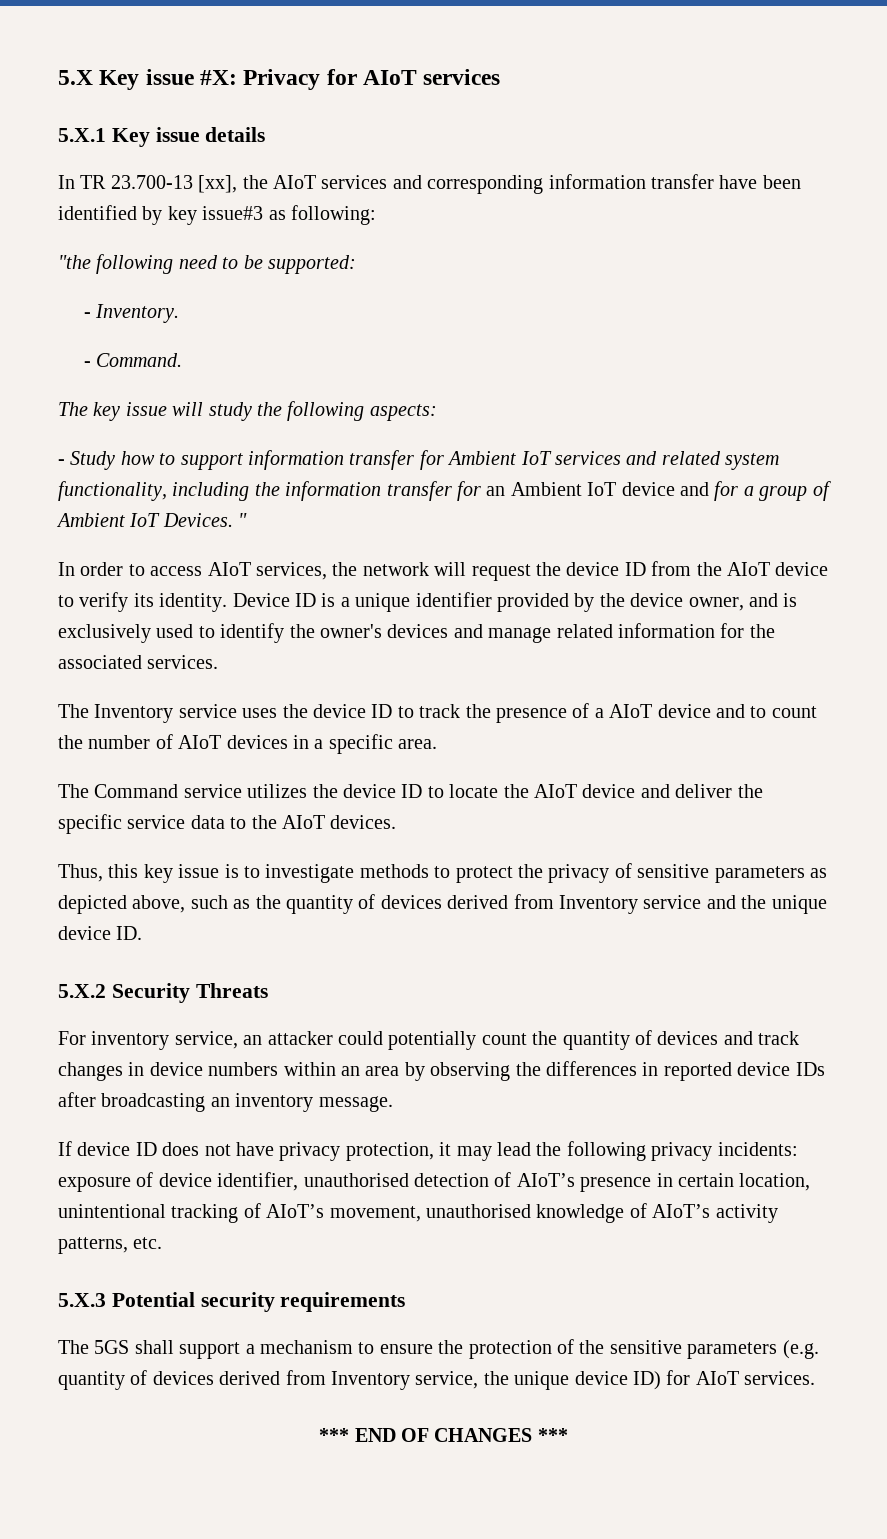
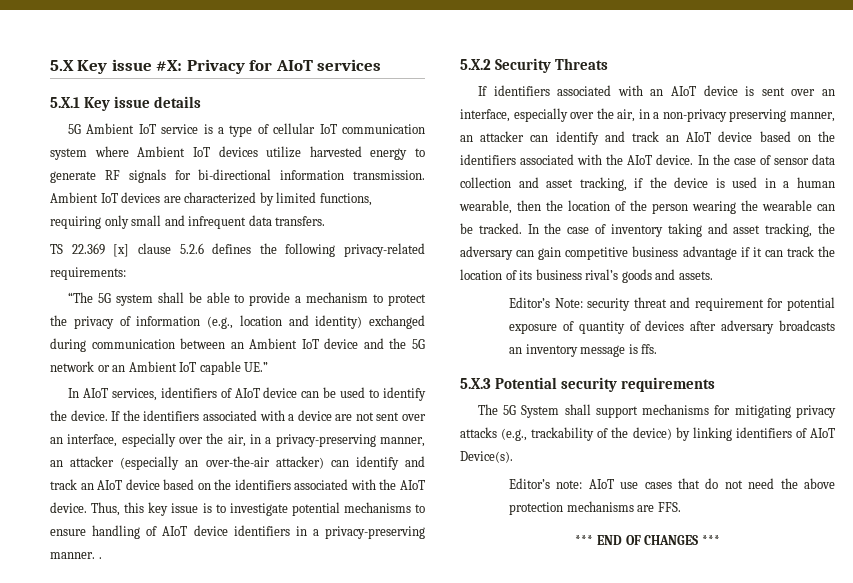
[58,174,801,194] [58,205,376,225] [58,254,356,274] [83,304,180,323] [83,353,183,367] [58,401,437,421] [58,450,780,470] [58,481,481,501] In TR 23.700-13 [xx], the AIoT services and corresponding information transfer have been identified by key issue#3 as following: // "the following need to be supported: // - Inventory. // - Command. // The key issue will study the following aspects: // - Study how to support information transfer for Ambient IoT services and related system functionality, including the information transfer for -> [67,123,425,137] [50,146,425,160] [50,169,425,183] [50,192,372,206] [50,215,326,229] [50,243,425,257] [50,267,126,280] [67,292,426,306] [50,315,425,329] [50,338,226,352] 5G Ambient IoT service is a type of cellular IoT communication system where Ambient IoT devices utilize harvested energy to generate RF signals for bi-directional information transmission. Ambient IoT devices are characterized by limited functions, requiring only small and infrequent data transfers. // TS 22.369 [x] clause 5.2.6 defines the following privacy-related requirements: // “The 5G system shall be able to provide a mechanism to protect the privacy of information (e.g., location and identity) exchanged during communication between
[714,481,831,501] [56,513,248,527] [58,561,829,581] [58,592,798,612] [58,623,775,643] [58,655,219,669] [58,703,817,723] [58,734,438,754] [58,784,763,798] [58,814,397,834] for a group of Ambient IoT Devices. " // In order to access AIoT services, the network will request the device ID from the AIoT device to verify its identity. Device ID is a unique identifier provided by the device owner, and is exclusively used to identify the owner's devices and manage related information for the associated services. // The Inventory service uses the device ID to track the presence of a AIoT device and to count the number of AIoT devices in a specific area. // The Command service utilizes the device ID to locate the AIoT device and deliver the specific service data to the AIoT devices. // -> [389,338,425,349] [50,361,269,375] [67,387,427,401] [50,410,426,421] [50,433,426,447] [50,456,425,470] [50,479,425,490] [50,502,87,513] the 5G network or an Ambient IoT capable UE.” // In AIoT services, identifiers of AIoT device can be used to identify the device. If the identifiers associated with a device are not sent over an interface, especially over the air, in a privacy-preserving manner, an attacker (especially an over-the-air attacker) can identify and track an AIoT device based on the identifiers associated with the AIoT device.
[359,863,827,883] [58,894,827,914] [58,926,143,940] [58,983,268,1003] [58,1030,800,1050] [58,1061,825,1081] [58,1092,393,1112] [58,1141,798,1161] [58,1172,811,1192] [58,1203,778,1223] [58,1237,163,1254] methods to protect the privacy of sensitive parameters as depicted above, such as the quantity of devices derived from Inventory service and the unique device ID. // 5.X.2 Security Threats // For inventory service, an attacker could potentially count the quantity of devices and track changes in device numbers within an area by observing the differences in reported device IDs after broadcasting an inventory message. // If device ID does not have privacy protection, it may lead the following privacy incidents: exposure of device identifier, unauthorised detection of AIoT’s presence in certain location, unintentional tracking of AIoT’s movement, unauthorised knowledge of AIoT’s activity patterns, etc. -> [291,502,425,516] [50,525,425,539] [50,552,102,559] [460,58,608,73] [477,85,835,96] [460,108,835,122] [460,131,835,145] [460,154,835,165] [460,177,835,191] [459,200,835,214] [460,223,835,237] [460,246,836,260] [460,269,713,283] [508,297,835,311] [508,320,835,334] [508,344,658,357] potential mechanisms to ensure handling of AIoT device identifiers in a privacy-preserving manner. . // 5.X.2 Security Threats // If identifiers associated with an AIoT device is sent over an interface, especially over the air, in a non-privacy preserving manner, an attacker can identify and track an AIoT device based on the identifiers associated with the AIoT device. In the case of sensor data collection and asset tracking, if the device is used in a human wearable, then the location of the person wearing the wearable can be tracked. In the case of inventory taking and asset tracking, the adversary can gain competitive business advantage if it can track the location of its business rival’s goods and assets. // Editor’s Note: security threat and requirement for potential exposure of quantity of devices after adversary broadcasts an inventory message is ffs.
[94,1339,819,1359] [58,1370,816,1390] 5GS shall support a mechanism to ensure the protection of the sensitive parameters (e.g. quantity of devices derived from Inventory service, the unique device ID) for AIoT services. -> [503,404,836,418] [460,427,835,441] [460,451,513,463] [508,478,836,489] [508,501,681,515] 5G System shall support mechanisms for mitigating privacy attacks (e.g., trackability of the device) by linking identifiers of AIoT Device(s). // Editor’s note: AIoT use cases that do not need the above protection mechanisms are FFS.

